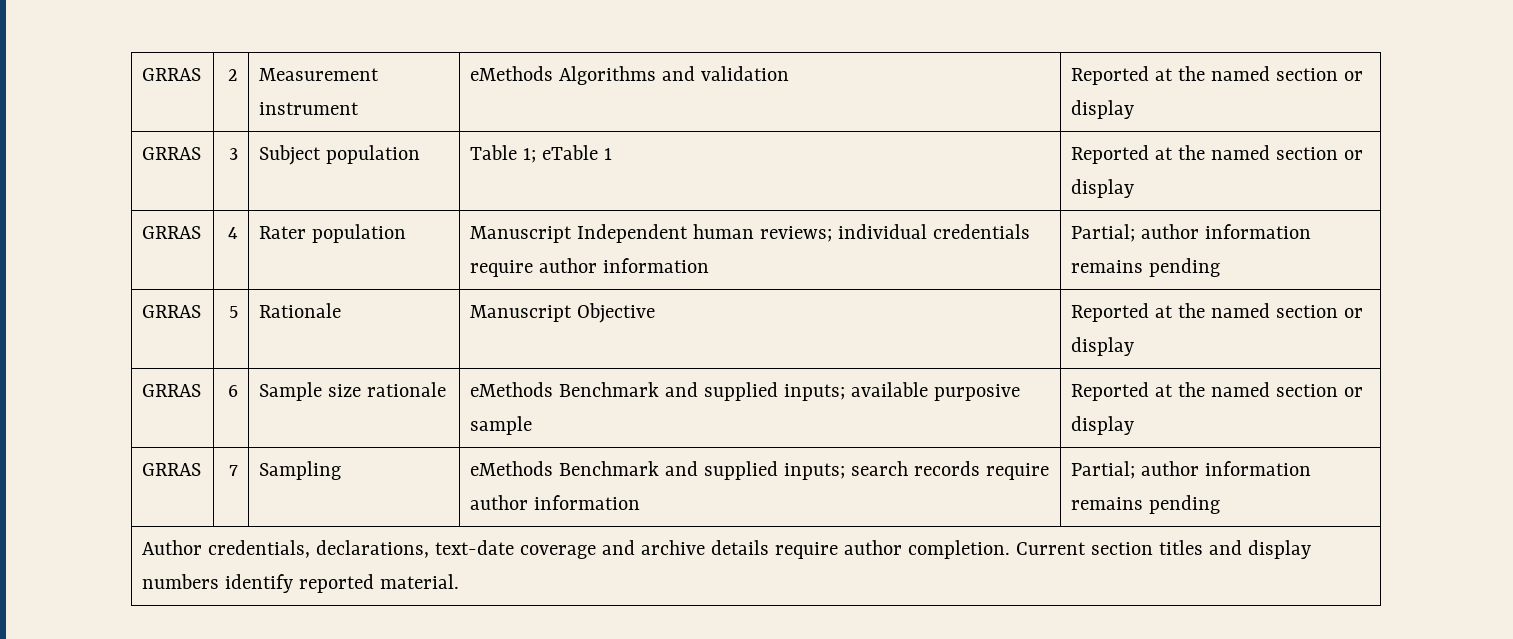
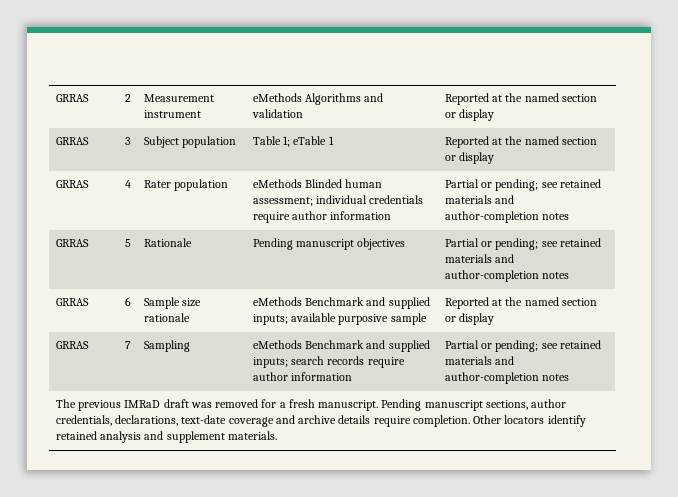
[470,224,833,243] Manuscript Independent human reviews; -> [252,179,383,188] [252,197,313,206] eMethods Blinded human assessment;
[1071,224,1312,242] [1071,258,1221,277] [142,305,202,318] [228,306,238,318] [259,303,342,318] [470,303,656,323] [1071,303,1364,322] [1071,337,1135,356] Partial; author information remains pending // GRRAS | 5 | Rationale | Manuscript Objective | Reported at the named section or display -> [444,179,601,191] [444,195,515,204] [444,211,570,223] [55,239,89,247] [125,239,132,247] [143,238,192,247] [252,238,406,250] [444,238,601,250] [444,254,515,263] [444,270,570,282] Partial or pending; see retained materials and author-completion notes // GRRAS | 5 | Rationale | Pending manuscript objectives | Partial or pending; see retained materials and author-completion notes
[1071,461,1312,479] [1071,495,1221,514] [142,540,203,555] Partial; author information remains pending // Author -> [444,340,601,352] [444,356,515,365] [444,372,570,384] [55,399,567,411] Partial or pending; see retained materials and author-completion notes // The previous IMRaD draft was removed for a fresh manuscript. Pending manuscript sections, author
[843,540,1311,559] [142,574,460,593] author completion. Current section titles and display numbers identify reported material. -> [412,415,586,427] [55,431,277,443] completion. Other locators identify retained analysis and supplement materials.

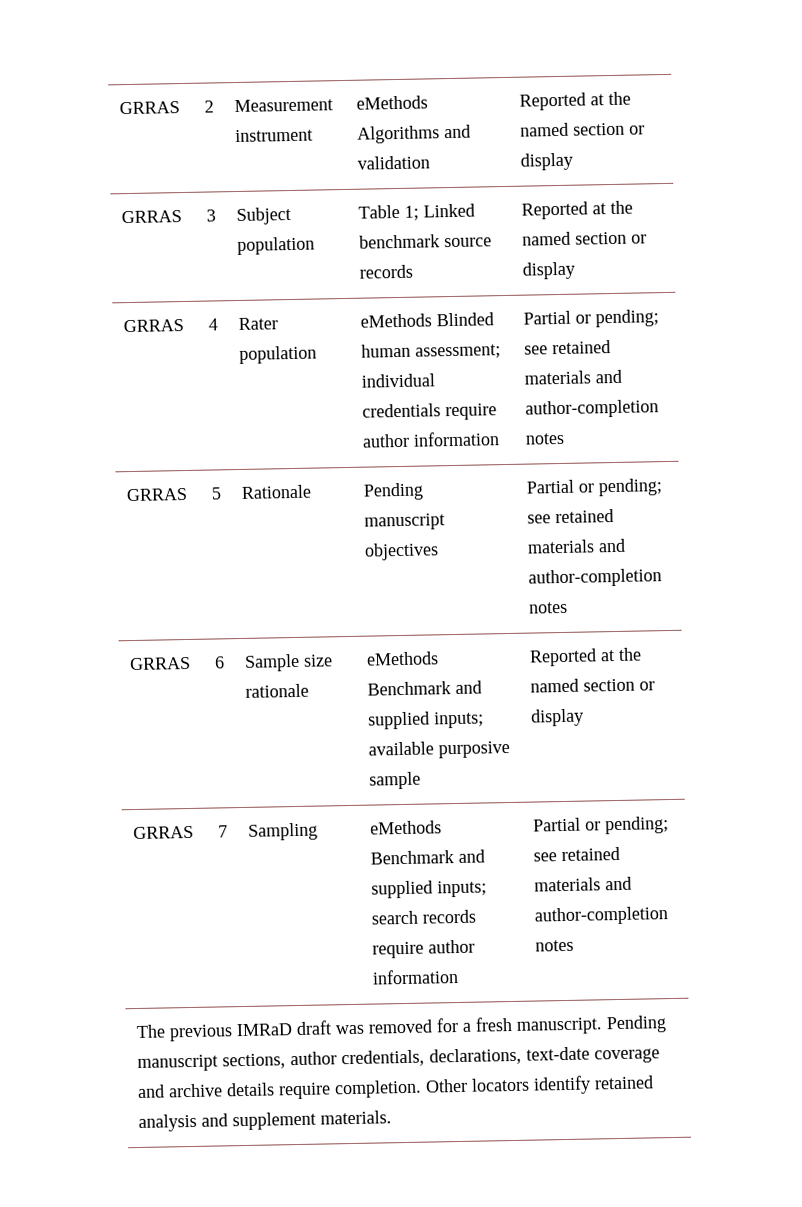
[293,136,334,145] eTable 1 -> [422,203,475,218] [358,234,492,249] [358,264,413,279] Linked benchmark source records

